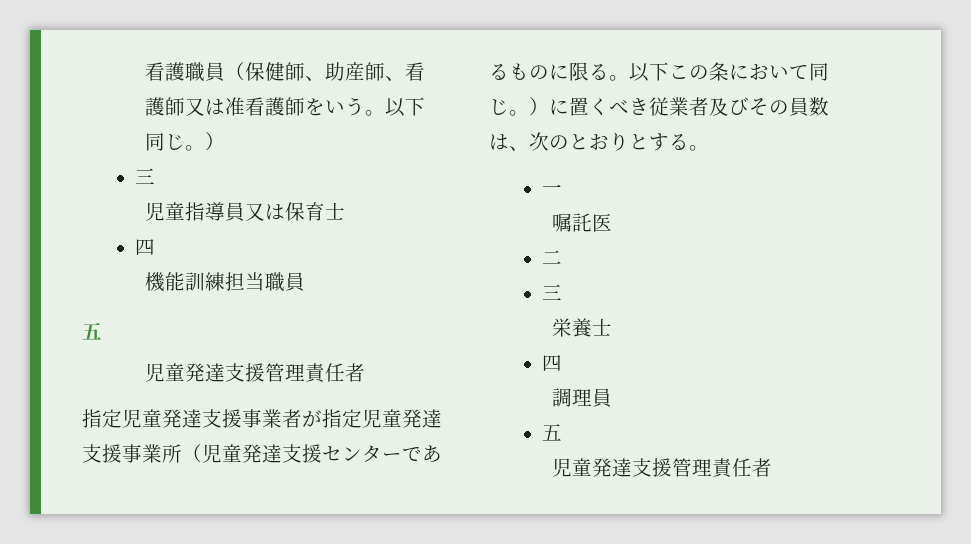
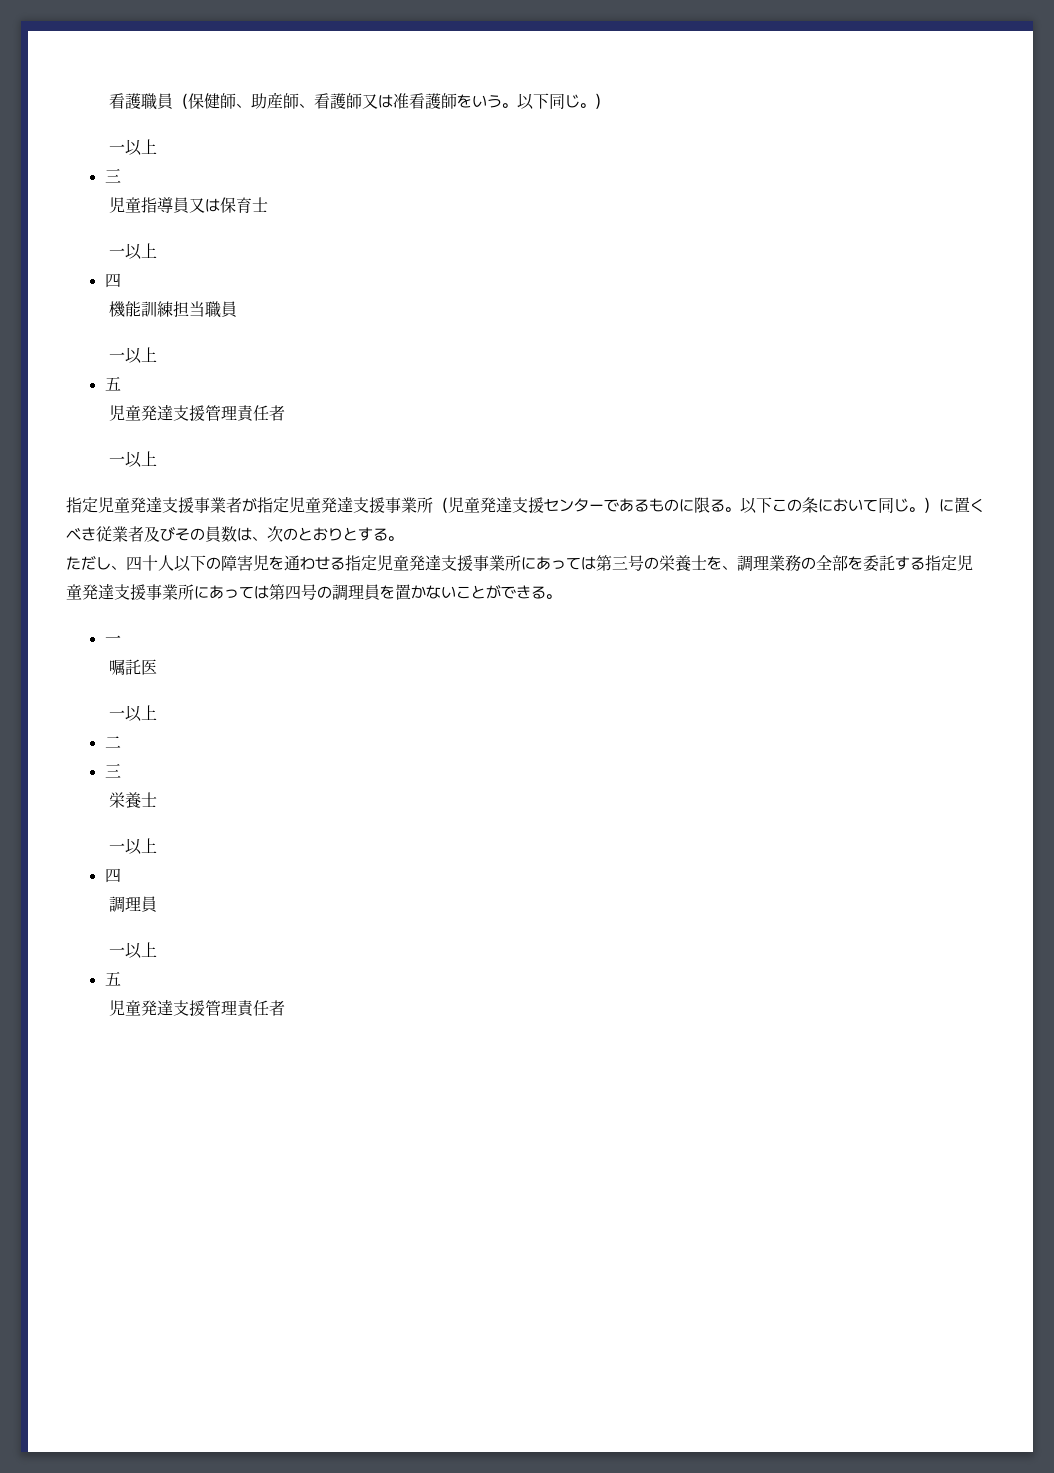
(226, 141) none -> [108,139,157,156] // 一以上
(346, 211) none -> [108,243,157,260] // 一以上
[82,322,102,340] [145,363,366,383] // 五 // 児童発達支援管理責任者 -> [108,347,157,364] [104,376,121,391] [108,404,285,422] [108,451,157,468] // 一以上 // 五 // 児童発達支援管理責任者 // 一以上
(709, 148) none -> [66,554,973,572] [66,583,561,600] // ただし、四十人以下の障害児を通わせる指定児童発達支援事業所にあっては第三号の栄養士を、調理業務の全部を委託する指定児童発達支援事業所にあっては第四号の調理員を置かないことができる。
(613, 222) none -> [108,705,157,722] // 一以上
(613, 327) none -> [108,838,157,855] // 一以上
(613, 397) none -> [108,942,157,959] // 一以上

